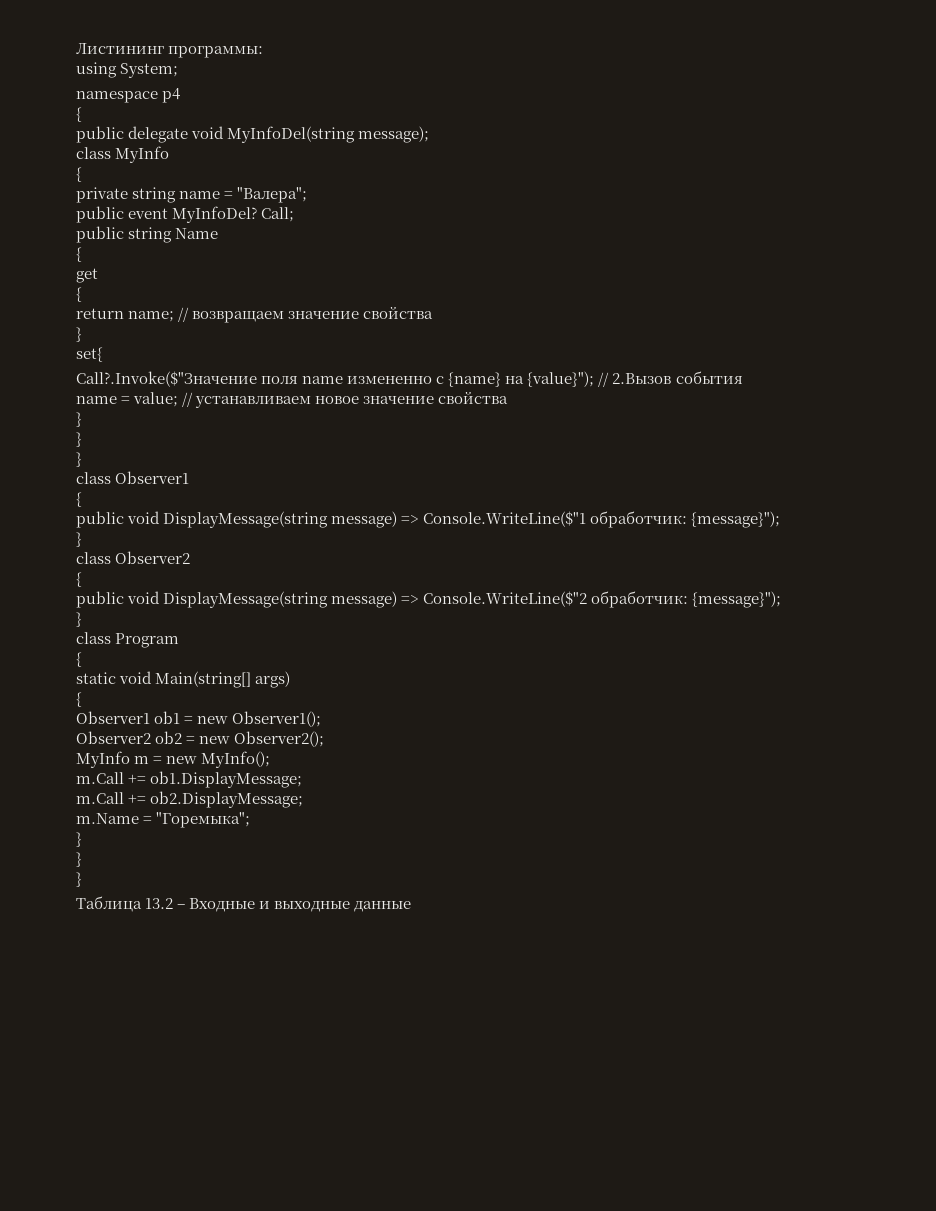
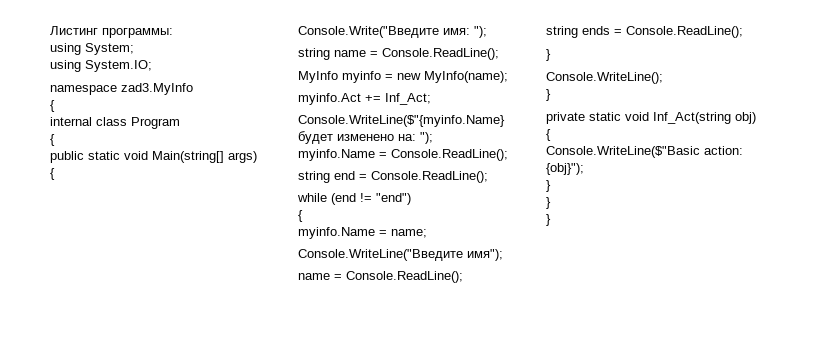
[76,43,164,54] Листининг -> [50,26,98,35] Листинг
(179, 70) none -> [50,60,152,72] // using System.IO;
[162,88,181,103] [76,107,82,122] [76,126,430,143] [76,146,170,163] [76,167,82,182] [76,187,308,203] [76,206,295,223] [76,226,219,243] [76,247,82,262] [76,268,98,283] [76,287,82,302] [76,306,434,323] [76,327,82,342] [76,347,103,362] [76,371,743,387] [76,391,509,408] [76,412,82,427] [76,432,82,447] [76,452,82,467] [76,471,190,484] [76,492,82,507] [76,511,781,528] [76,532,82,547] [76,551,191,564] [76,572,82,587] [76,591,782,608] [76,612,82,627] p4 // { // public delegate void MyInfoDel(string message); // class MyInfo // { // private string name = "Валера"; // public event MyInfoDel? Call; // public string Name // { // get // { // return name; // возвращаем значение свойства // } // set{ // Call?.Invoke($"Значение поля name измененно с {name} на {value}"); // 2.Вызов события // name = value; // устанавливаем новое значение свойства // } // } // } // class Observer1 // { // public void DisplayMessage(string message) => Console.WriteLine($"1 обработчик: {message}"); // } // class Observer2 // { // public void DisplayMessage(string message) => Console.WriteLine($"2 обработчик: {message}"); // } // -> [121,83,193,95] [50,100,55,112] [50,117,92,126] zad3.MyInfo // { // internal
(82, 659) none -> [50,151,84,163] public
[76,711,322,727] [76,731,325,747] [76,751,271,768] [76,771,303,788] [76,791,304,808] [76,812,251,828] [76,832,82,847] [76,852,82,867] [76,872,82,887] [76,896,412,912] Observer1 ob1 = new Observer1(); // Observer2 ob2 = new Observer2(); // MyInfo m = new MyInfo(); // m.Call += ob1.DisplayMessage; // m.Call += ob2.DisplayMessage; // m.Name = "Горемыка"; // } // } // } // Таблица 13.2 – Входные и выходные данные -> [298,26,487,38] [298,48,499,60] [298,71,508,83] [298,93,431,105] [298,115,505,127] [298,131,433,144] [298,149,508,161] [298,171,488,183] [297,193,411,205] [298,210,303,222] [298,227,427,239] [298,249,503,261] [298,271,463,283] [546,26,743,38] [546,49,551,61] [546,72,663,84] [546,89,551,101] [546,112,756,124] [546,129,551,141] [546,146,743,158] [546,163,584,175] [546,180,551,192] [546,197,551,209] [546,214,551,226] Console.Write("Введите имя: "); // string name = Console.ReadLine(); // MyInfo myinfo = new MyInfo(name); // myinfo.Act += Inf_Act; // Console.WriteLine($"{myinfo.Name} будет изменено на: "); // myinfo.Name = Console.ReadLine(); // string end = Console.ReadLine(); // while (end != "end") // { // myinfo.Name = name; // Console.WriteLine("Введите имя"); // name = Console.ReadLine(); // string ends = Console.ReadLine(); // } // Console.WriteLine(); // } // private static void Inf_Act(string obj) // { // Console.WriteLine($"Basic action: {obj}"); // } // } // }

